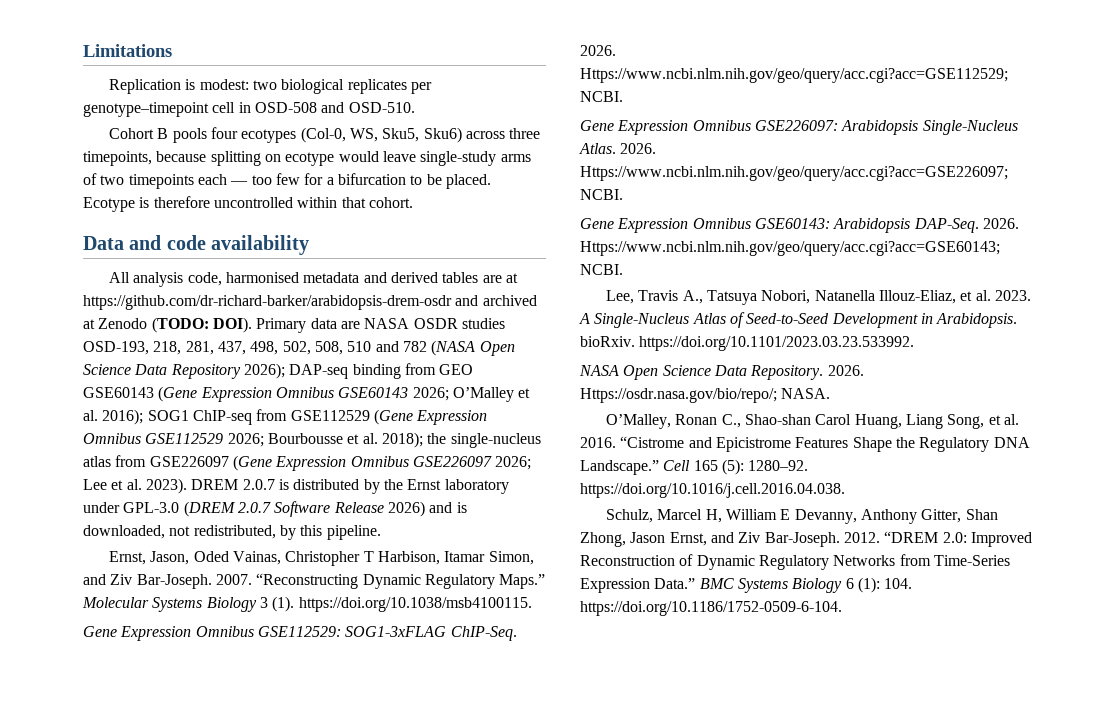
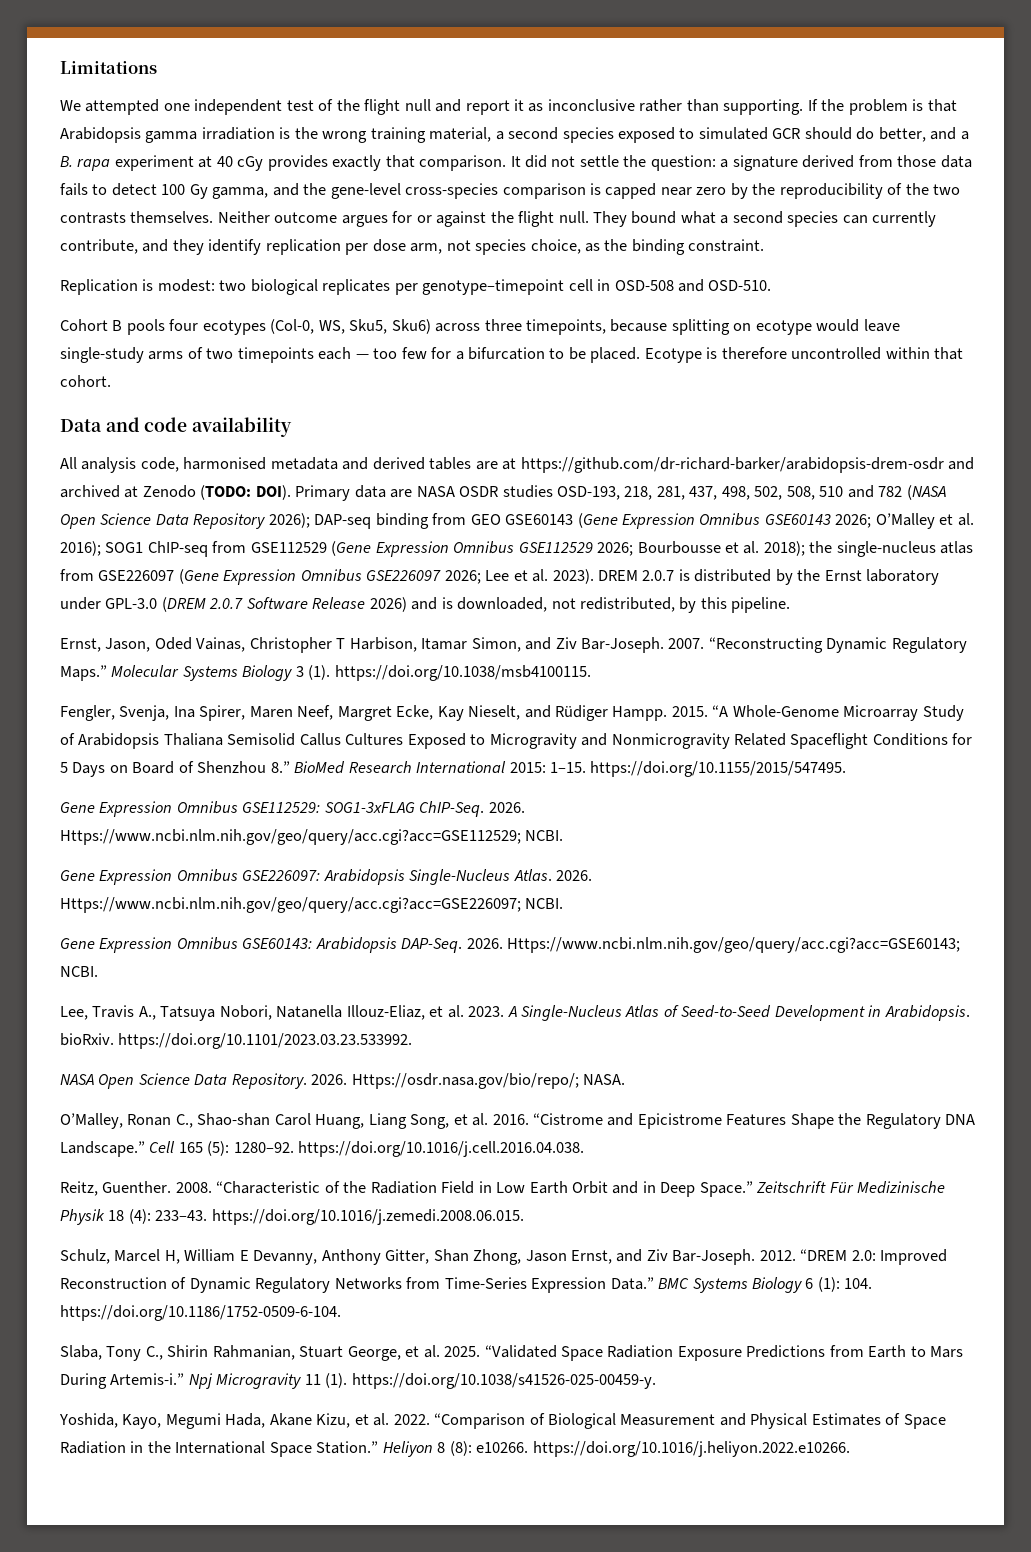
(172, 50) none -> [60,99,957,115] [60,127,969,143] [60,155,972,171] [60,183,961,199] [60,211,937,227] [60,239,765,255] // We attempted one independent test of the flight null and report it as inconclusive rather than supporting. If the problem is that Arabidopsis gamma irradiation is the wrong training material, a second species exposed to simulated GCR should do better, and a B. rapa experiment at 40 cGy provides exactly that comparison. It did not settle the question: a signature derived from those data fails to detect 100 Gy gamma, and the gene-level cross-species comparison is capped near zero by the reproducibility of the two contrasts themselves. Neither outcome argues for or against the flight null. They bound what a second species can currently contribute, and they identify replication per dose arm, not species choice, as the binding constraint.
(532, 604) none -> [60,705,964,721] [60,733,973,749] [60,761,847,777] // Fengler, Svenja, Ina Spirer, Maren Neef, Margret Ecke, Kay Nieselt, and Rüdiger Hampp. 2015. “A Whole-Genome Microarray Study of Arabidopsis Thaliana Semisolid Callus Cultures Exposed to Microgravity and Nonmicrogravity Related Spaceflight Conditions for 5 Days on Board of Shenzhou 8.” BioMed Research International 2015: 1–15. https://doi.org/10.1155/2015/547495.
(845, 490) none -> [60,1181,946,1197] [60,1209,524,1225] // Reitz, Guenther. 2008. “Characteristic of the Radiation Field in Low Earth Orbit and in Deep Space.” Zeitschrift Für Medizinische Physik 18 (4): 233–43. https://doi.org/10.1016/j.zemedi.2008.06.015.
(842, 608) none -> [60,1345,964,1361] [60,1373,656,1389] [59,1413,946,1429] [60,1441,850,1457] // Slaba, Tony C., Shirin Rahmanian, Stuart George, et al. 2025. “Validated Space Radiation Exposure Predictions from Earth to Mars During Artemis-i.” Npj Microgravity 11 (1). https://doi.org/10.1038/s41526-025-00459-y. // Yoshida, Kayo, Megumi Hada, Akane Kizu, et al. 2022. “Comparison of Biological Measurement and Physical Estimates of Space Radiation in the International Space Station.” Heliyon 8 (8): e10266. https://doi.org/10.1016/j.heliyon.2022.e10266.

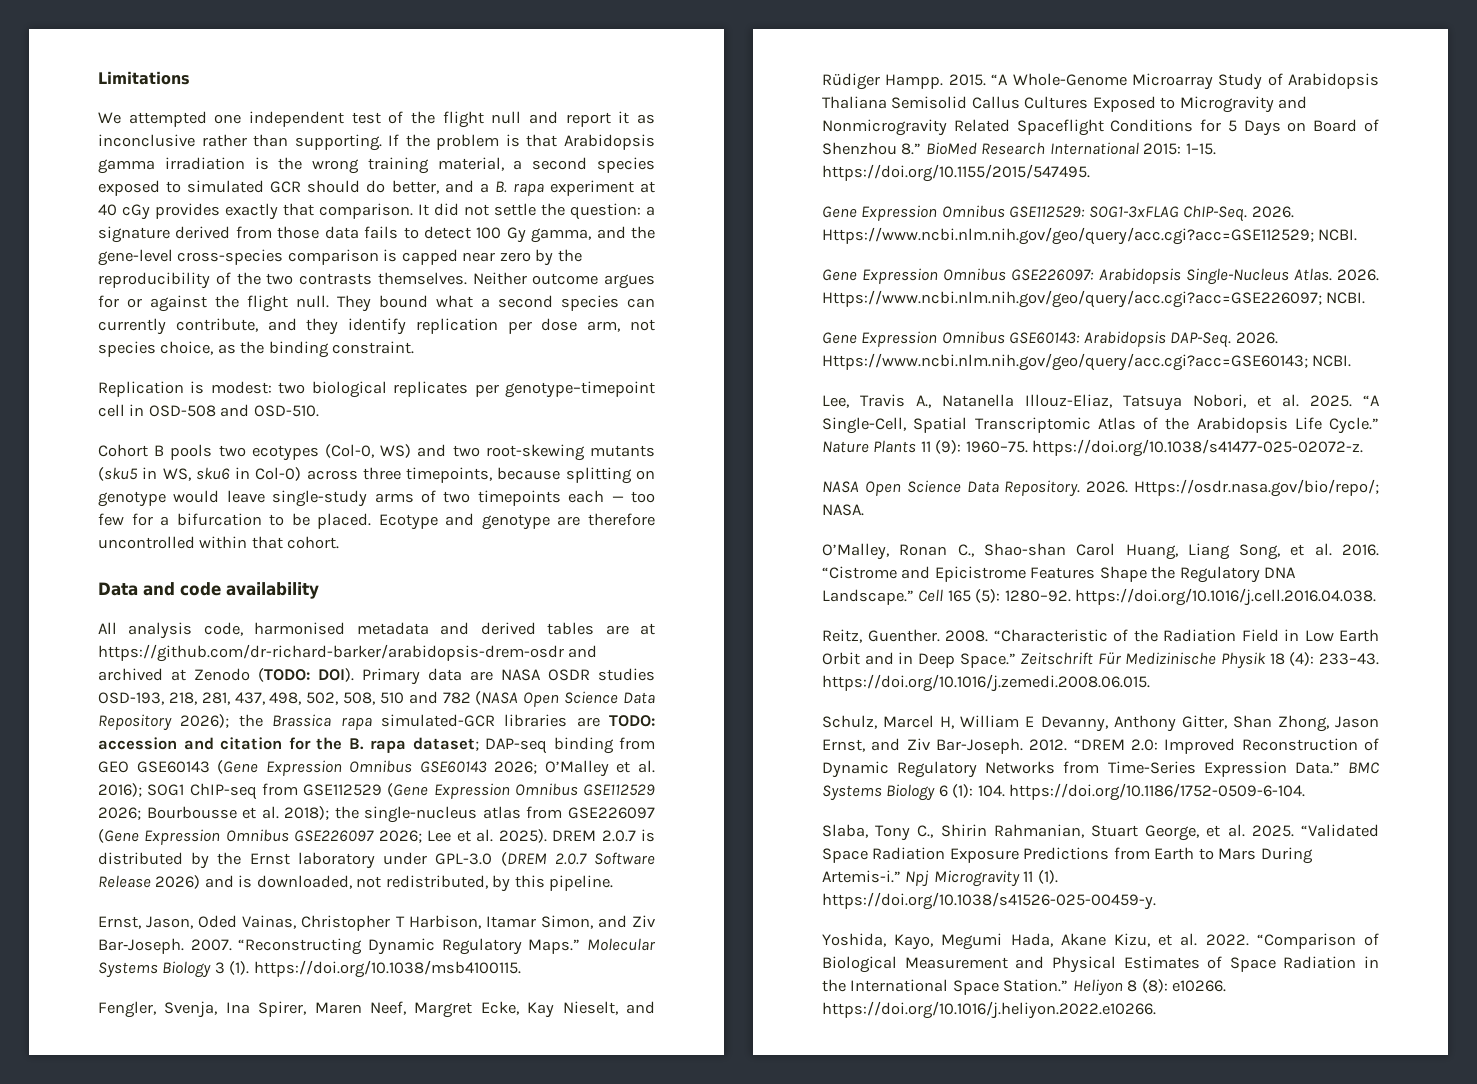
[169,319,199,331] four -> [218,445,246,457] two
[318,319,431,334] WS, Sku5, Sku6) -> [380,444,655,461] [98,467,302,481] WS) and two root-skewing mutants (sku5 in WS, sku6 in Col-0)
[755,320,812,335] ecotype -> [98,491,166,507] genotype
[706,347,718,359] is -> [445,513,581,530] and genotype are
(310, 520) none -> [238,714,655,730] [98,737,479,753] the Brassica rapa simulated-GCR libraries are TODO: accession and citation for the B. rapa dataset;
[552,569,594,584] 2023). -> [498,829,547,843] 2025).
[160,1005,970,1021] [60,1033,413,1049] Tatsuya Nobori, Natanella Illouz-Eliaz, et al. 2023. A Single-Nucleus Atlas of Seed-to-Seed Development in Arabidopsis. bioRxiv. https://doi.org/10.1101/2023.03.23.533992. -> [942,394,1380,411] [822,417,1379,434] [822,439,1364,457] Natanella Illouz-Eliaz, Tatsuya Nobori, et al. 2025. “A Single-Cell, Spatial Transcriptomic Atlas of the Arabidopsis Life Cycle.” Nature Plants 11 (9): 1960–75. https://doi.org/10.1038/s41477-025-02072-z.

